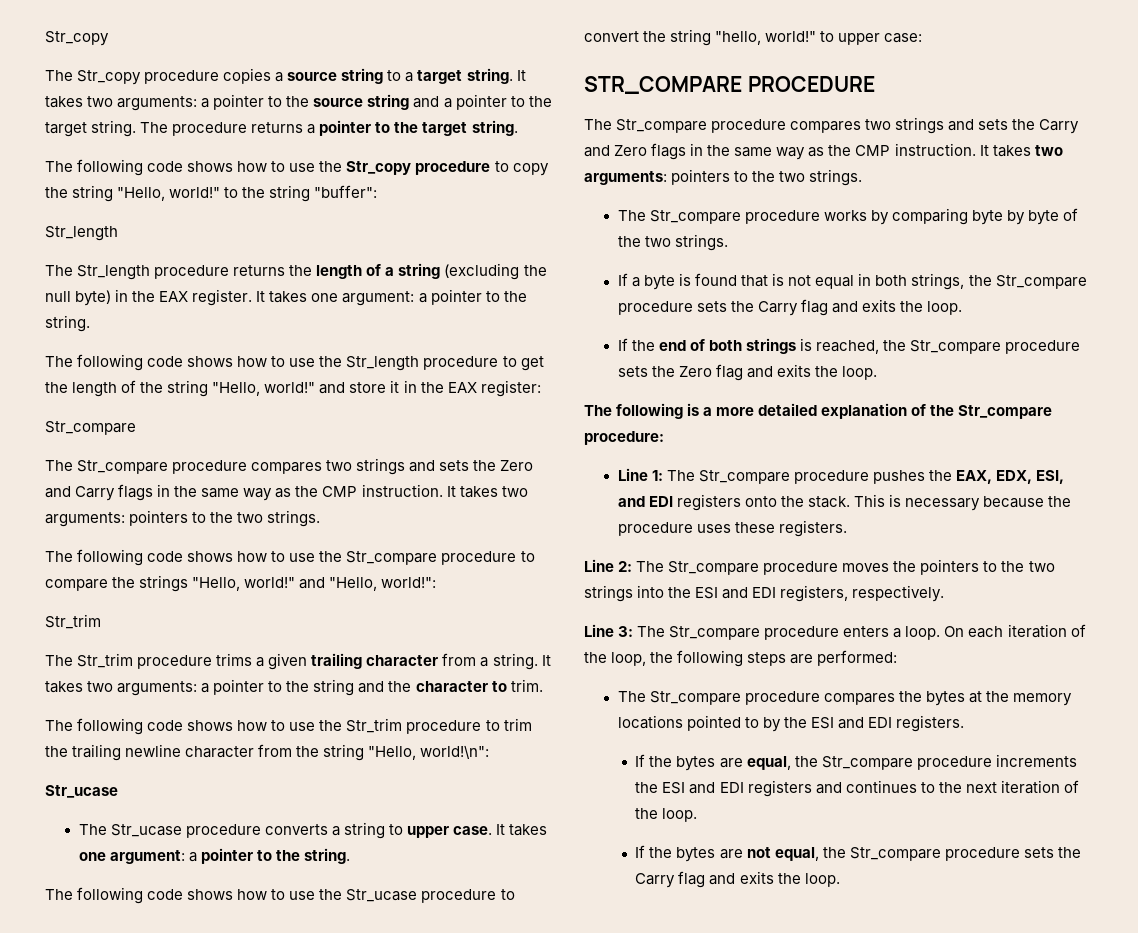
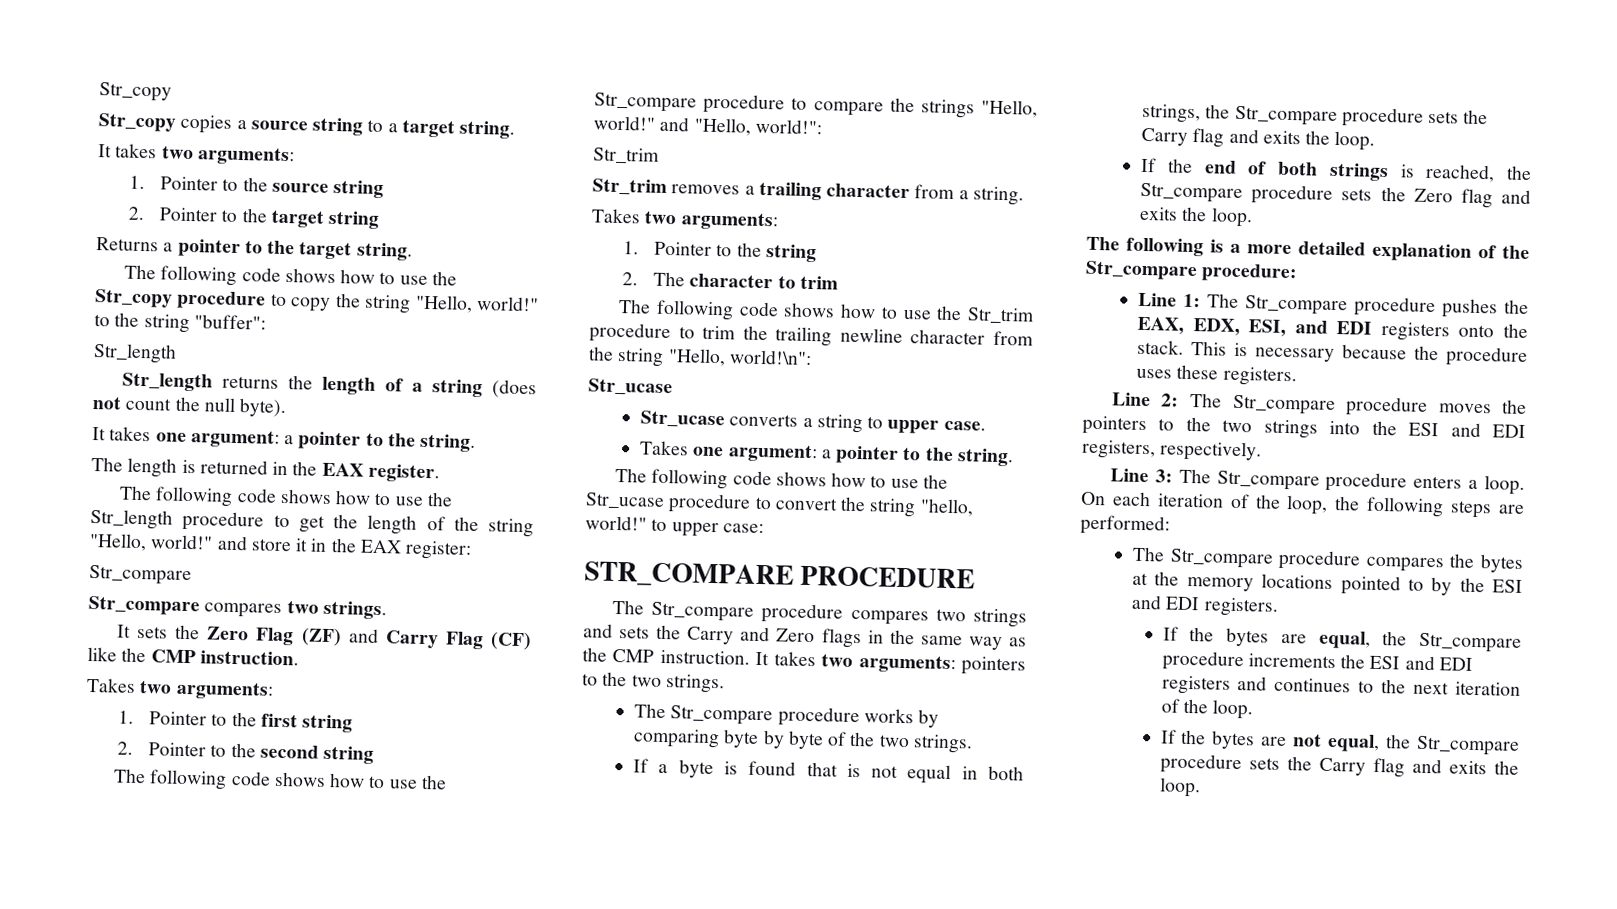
[45,70,220,85] The Str_copy procedure -> [98,113,176,132] Str_copy
[516,70,526,81] [45,94,265,111] It takes two arguments: a pointer -> [98,143,295,166] [128,175,219,191] // It takes two arguments: // 1. Pointer
[413,94,552,110] [45,120,304,137] and a pointer to the target string. The procedure returns -> [127,206,380,229] [96,237,159,252] // 2. Pointer to the target string // Returns
[45,265,230,280] The Str_length procedure -> [121,372,213,392] Str_length
[444,263,547,280] [45,289,527,306] [45,315,90,332] (excluding the null byte) in the EAX register. It takes one argument: a pointer to the string. -> [492,379,537,399] [92,396,288,418] [92,426,477,453] [91,456,440,483] (does not count the null byte). // It takes one argument: a pointer to the string. // The length is returned in the EAX register.
[45,458,534,475] [45,484,528,501] [45,510,321,527] The Str_compare procedure compares two strings and sets the Zero and Carry flags in the same way as the CMP instruction. It takes two arguments: pointers to the two strings. -> [88,595,387,620] [116,624,532,651] [87,646,299,666] [86,677,274,700] [117,710,354,733] [116,741,375,764] Str_compare compares two strings. // It sets the Zero Flag (ZF) and Carry Flag (CF) like the CMP instruction. // Takes two arguments: // 1. Pointer to the first string // 2. Pointer to the second string
[45,653,308,670] The Str_trim procedure trims a given -> [592,178,755,195] Str_trim removes a
[541,655,551,666] [45,679,412,696] It takes two arguments: a pointer to the string and the -> [591,208,779,231] [622,241,817,263] [621,271,686,287] // Takes two arguments: // 1. Pointer to the string // 2. The
[510,679,543,692] trim. -> [799,275,838,290] trim
[78,824,262,838] The Str_ucase procedure -> [640,410,726,428] Str_ucase
[496,824,548,836] It takes -> [639,440,690,456] // Takes

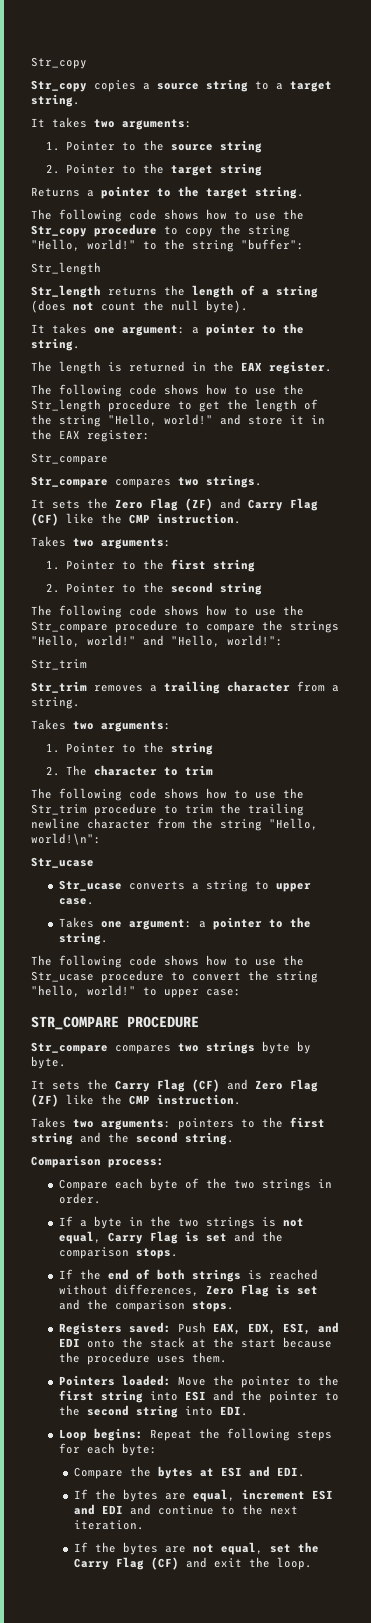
[611,599,1027,628] [583,623,1027,651] [582,647,816,667] The Str_compare procedure compares two strings and sets the Carry and Zero flags in the same way as the CMP instruction. It takes -> [31,1041,311,1054] [31,1056,66,1069] [31,1079,318,1092] [31,1094,241,1107] [31,1117,66,1128] Str_compare compares two strings byte by byte. // It sets the Carry Flag (CF) and Zero Flag (ZF) like the CMP instruction. // Takes
[631,674,725,694] [634,703,940,728] [633,728,785,749] two strings. // The Str_compare procedure works by comparing byte by -> [290,1117,325,1128] [31,1132,234,1145] [31,1155,164,1168] [58,1178,143,1191] first string and the second string. // Comparison process: // Compare each
[912,734,973,754] strings. -> [261,1179,332,1191] [58,1193,101,1204] strings in order.
[723,760,1024,785] [1142,103,1489,128] [1141,127,1376,151] is found that is not equal in both strings, the Str_compare procedure sets the Carry flag and exits the loop. -> [128,1216,304,1229] [58,1231,283,1244] [58,1247,178,1259] in the two strings is not equal, Carry Flag is set and the comparison stops.
[1425,163,1532,183] [1140,182,1531,209] [1139,206,1253,228] [1086,236,1530,262] [1085,260,1299,283] [1138,292,1529,319] reached, the Str_compare procedure sets the Zero flag and exits the loop. // The following is a more detailed explanation of the Str_compare procedure: // Line 1: The Str_compare procedure pushes the -> [268,1269,318,1280] [58,1284,318,1297] [58,1299,234,1312] [58,1322,206,1335] reached without differences, Zero Flag is set and the comparison stops. // Registers saved: Push
[1380,321,1450,342] registers -> (80, 1342) none
[1137,339,1528,368] [1136,364,1297,387] [1111,392,1527,417] [1082,415,1526,439] [1081,439,1263,462] [1109,468,1525,495] [1081,491,1525,519] [1080,514,1170,536] [1132,546,1524,573] [1132,571,1523,596] [1131,594,1279,617] stack. This is necessary because the procedure uses these registers. // Line 2: The Str_compare procedure moves the pointers to the two strings into the ESI and EDI registers, respectively. // Line 3: The Str_compare procedure enters a loop. On each iteration of the loop, the following steps are performed: // The Str_compare procedure compares the bytes at the memory locations pointed to by the ESI and EDI registers. -> [149,1337,332,1348] [58,1352,227,1365] [58,1375,339,1388] [58,1390,339,1403] [58,1405,248,1418] [58,1428,332,1441] [58,1443,157,1456] [73,1466,305,1479] stack at the start because the procedure uses them. // Pointers loaded: Move the pointer to the first string into ESI and the pointer to the second string into EDI. // Loop begins: Repeat the following steps for each byte: // Compare the bytes at ESI and EDI.
[1382,631,1522,653] [1161,650,1473,672] [1161,675,1521,696] [1160,698,1254,720] the Str_compare procedure increments the ESI and EDI registers and continues to the next iteration of the loop. -> [241,1489,333,1500] [73,1504,298,1515] [73,1520,144,1530] increment ESI and EDI and continue to the next iteration.
[1385,734,1520,756] [1159,753,1487,778] the Str_compare procedure sets the Carry flag and exits -> [269,1542,319,1553] [73,1557,242,1570] set the Carry Flag (CF) and exit

